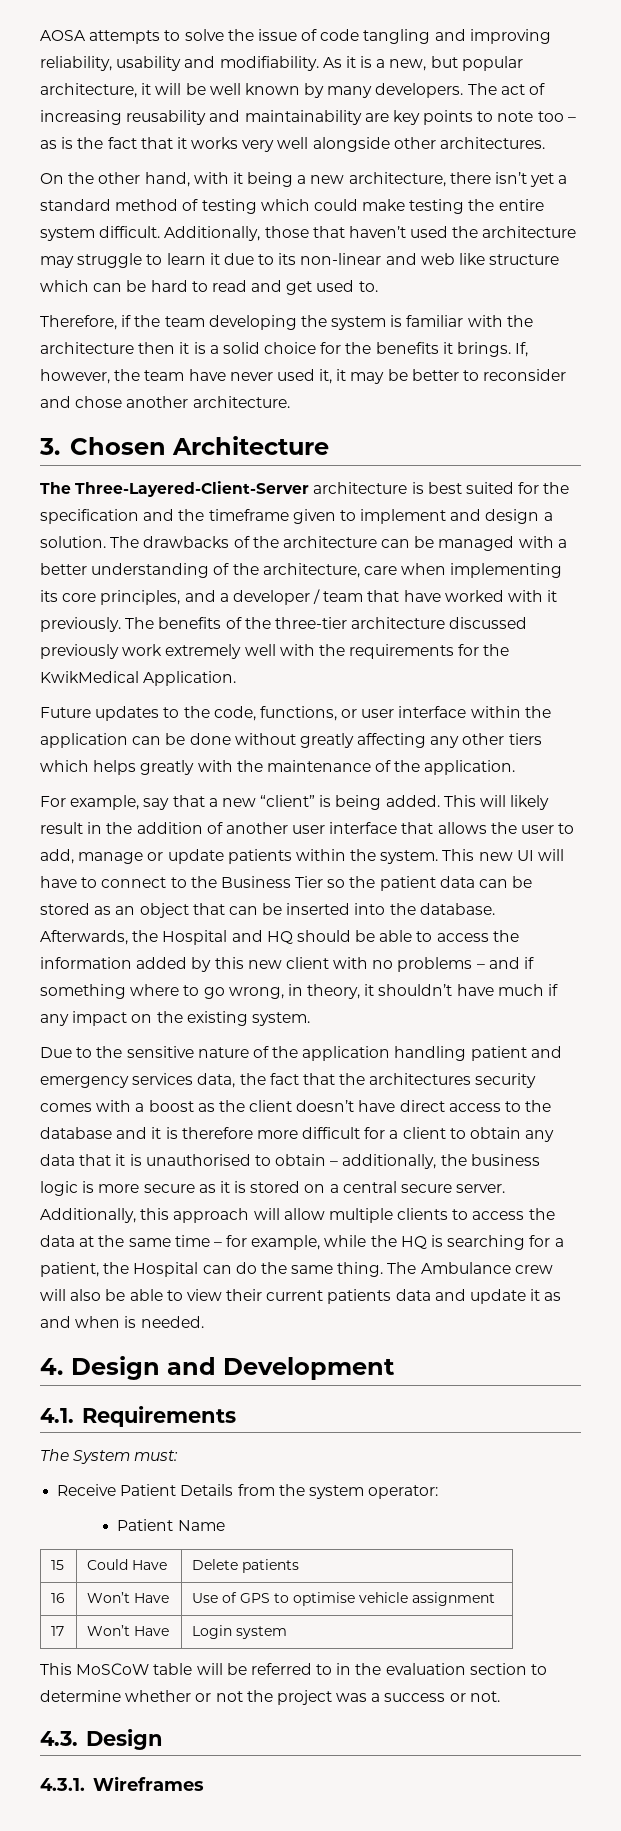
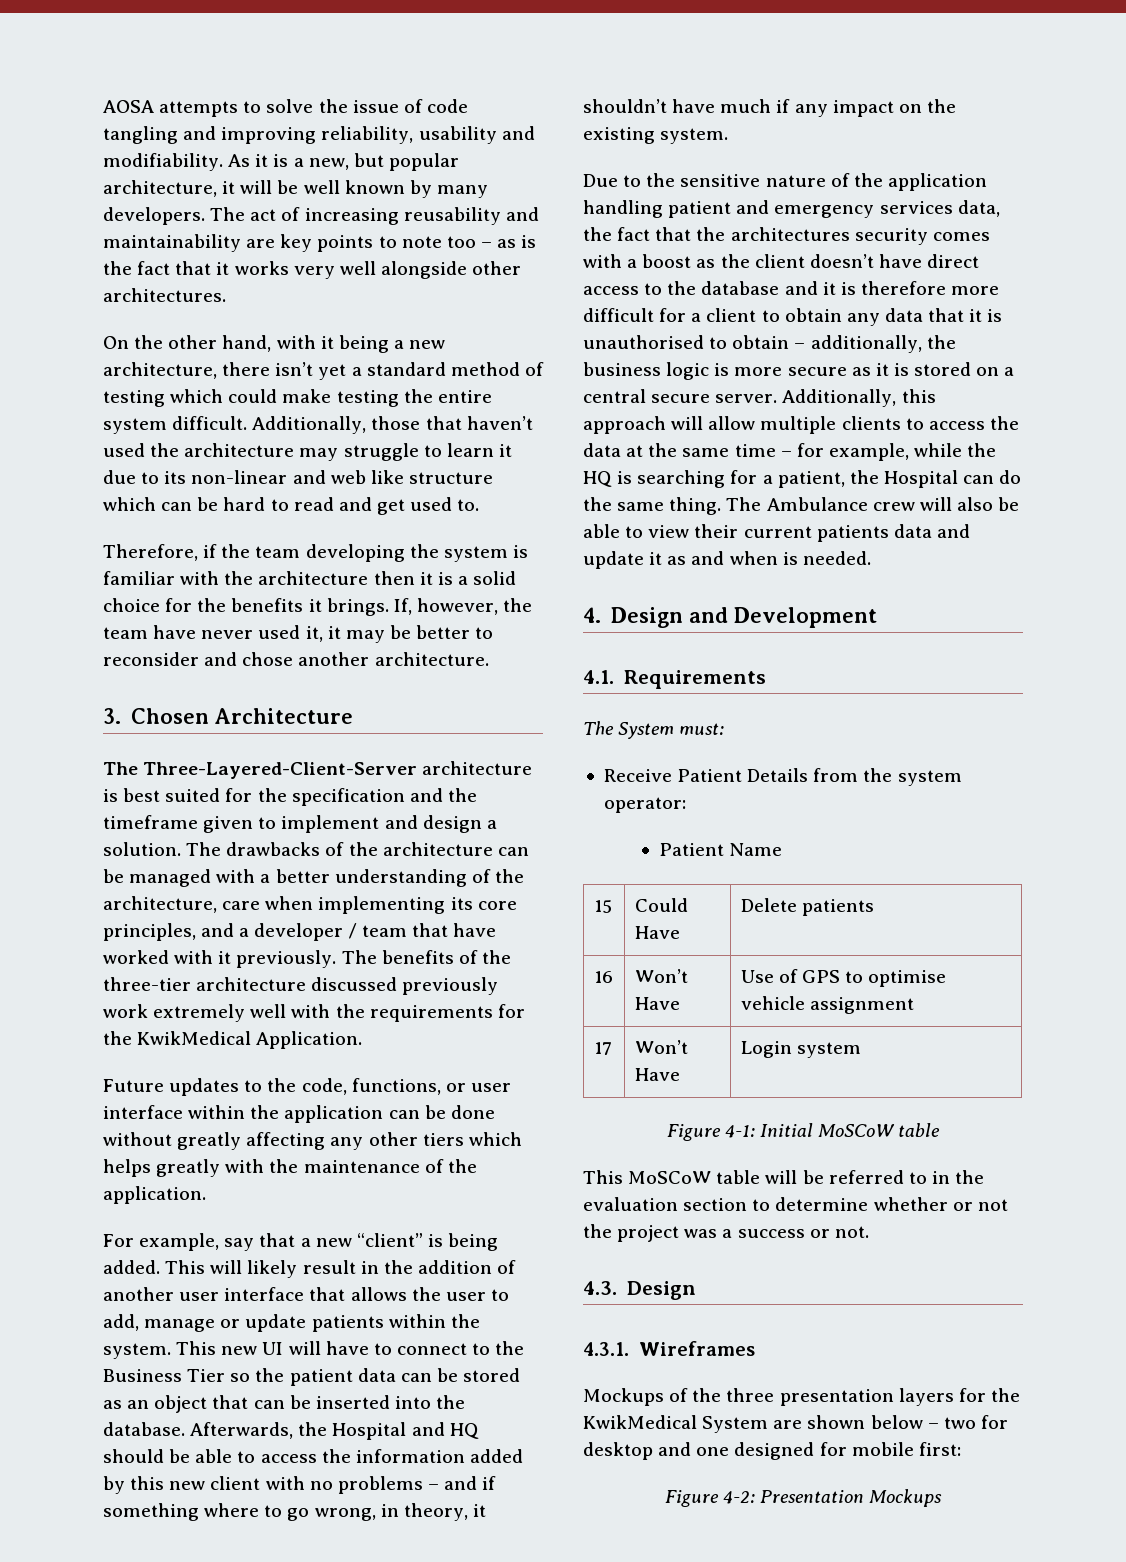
(287, 1632) none -> [666,1123,941,1141] // Figure 4-1: Initial MoSCoW table
(204, 1783) none -> [583,1388,1020,1406] [583,1415,1008,1433] [583,1442,961,1460] [664,1489,943,1507] // Mockups of the three presentation layers for the KwikMedical System are shown below – two for desktop and one designed for mobile first: // Figure 4-2: Presentation Mockups

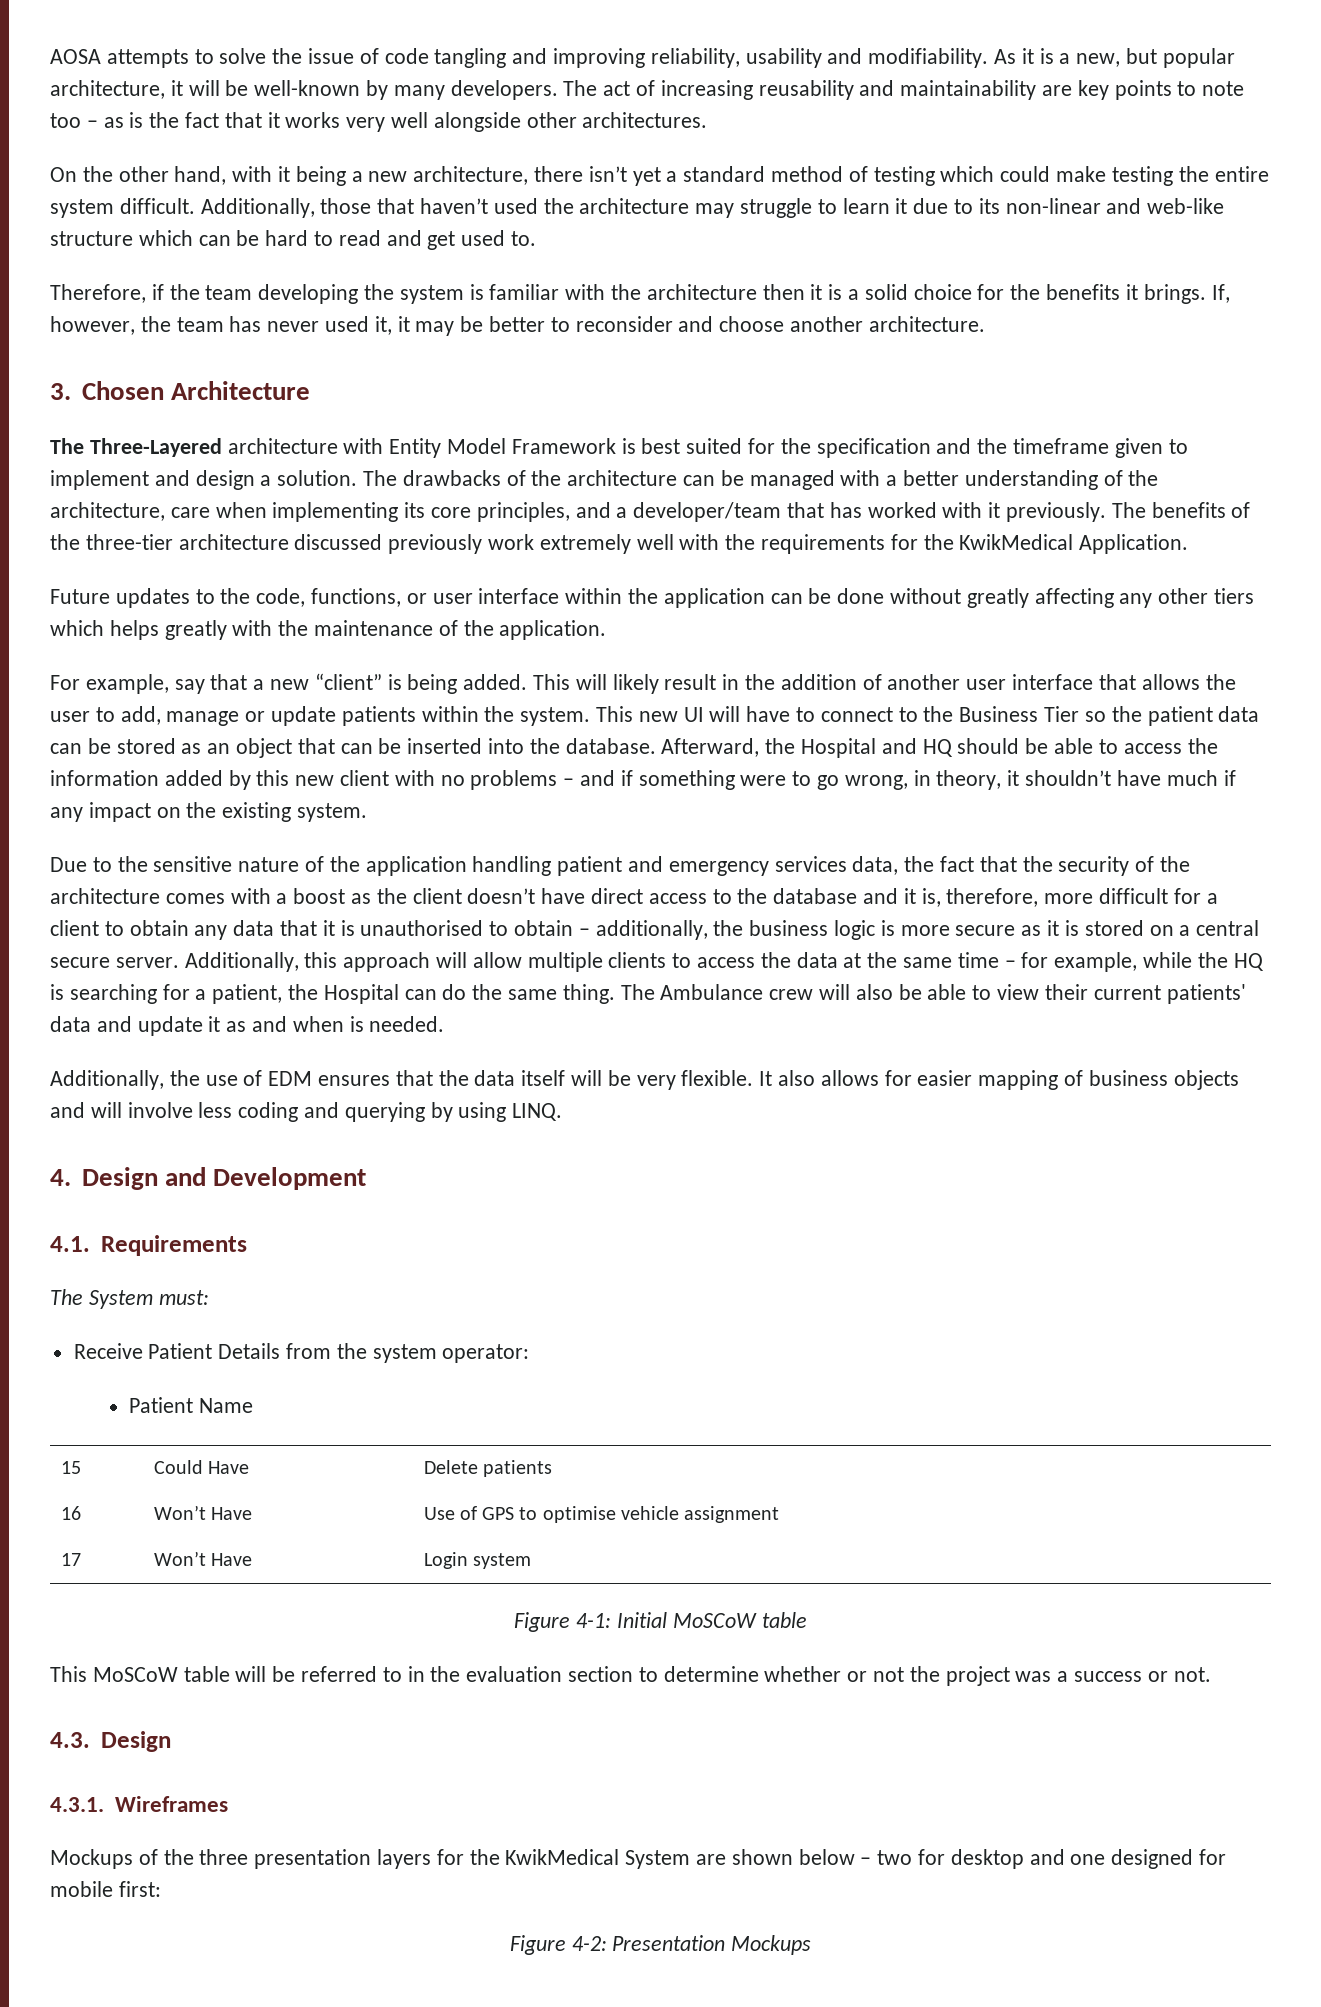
[303,180,405,194] well known -> [254,80,361,96] well-known
[330,470,404,484] web like -> [1147,198,1225,214] web-like
[153,625,197,639] have -> [229,316,262,332] has
[242,652,294,666] chose -> [719,316,785,332] choose
[143,761,533,779] Three-Layered-Client-Server architecture -> [89,438,616,458] Three-Layered architecture with Entity Model Framework
[254,923,496,941] developer / team that have -> [633,502,862,522] developer/team that has
[190,1422,294,1439] Afterwards, -> [661,738,760,757] Afterward,
[204,1503,260,1517] where -> [740,775,787,786] were
[730,227,928,245] architectures security -> [1058,856,1191,876] [50,888,160,904] security of the architecture
[840,281,946,295] is therefore -> [921,888,1039,907] is, therefore,
[816,525,889,542] patients -> [1166,984,1246,1004] patients'
(871, 558) none -> [50,1070,1239,1090] [50,1102,563,1122] // Additionally, the use of EDM ensures that the data itself will be very flexible. It also allows for easier mapping of business objects and will involve less coding and querying by using LINQ.

